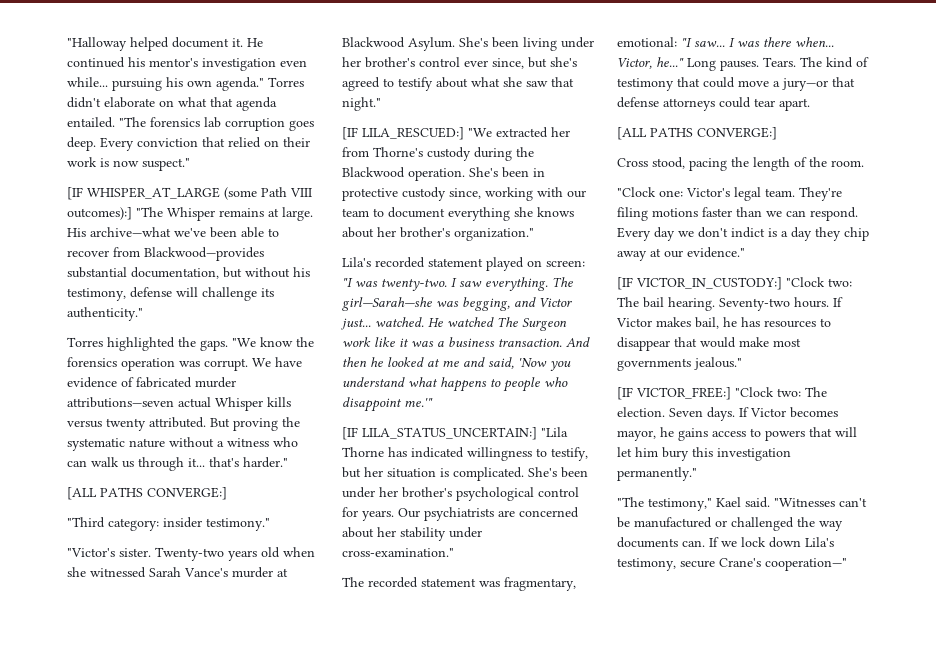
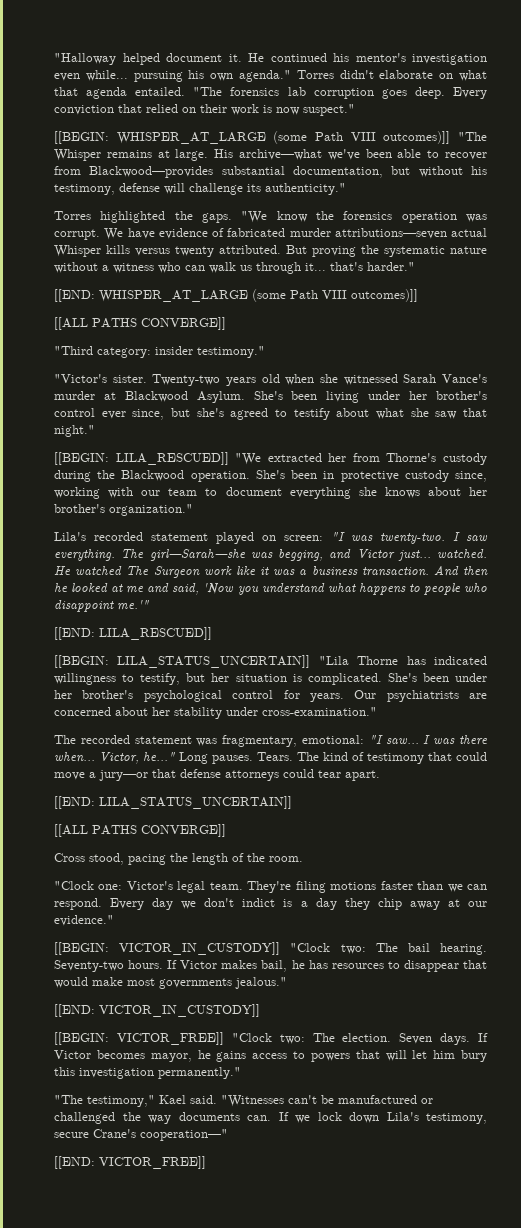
[67,187,312,200] [67,207,132,220] [IF WHISPER_AT_LARGE (some Path VIII outcomes):] -> [54,131,451,144] [[BEGIN: WHISPER_AT_LARGE (some Path VIII outcomes)]]
[67,487,227,500] [ALL PATHS CONVERGE:] -> [54,289,418,302] [54,317,226,330] [[END: WHISPER_AT_LARGE (some Path VIII outcomes)]] // [[ALL PATHS CONVERGE]]
[342,127,464,140] [IF LILA_RESCUED:] -> [54,452,229,465] [[BEGIN: LILA_RESCUED]]
[342,427,537,440] [IF LILA_STATUS_UNCERTAIN:] -> [54,627,212,640] [54,655,311,668] [[END: LILA_RESCUED]] // [[BEGIN: LILA_STATUS_UNCERTAIN]]
[617,127,777,140] [ALL PATHS CONVERGE:] -> [54,796,292,809] [54,824,226,837] [[END: LILA_STATUS_UNCERTAIN]] // [[ALL PATHS CONVERGE]]
[617,277,782,290] [IF VICTOR_IN_CUSTODY:] -> [54,942,281,955] [[BEGIN: VICTOR_IN_CUSTODY]]
[617,387,731,400] [IF VICTOR_FREE:] -> [54,1004,260,1017] [54,1032,224,1045] [[END: VICTOR_IN_CUSTODY]] // [[BEGIN: VICTOR_FREE]]
(847, 564) none -> [54,1156,206,1169] // [[END: VICTOR_FREE]]

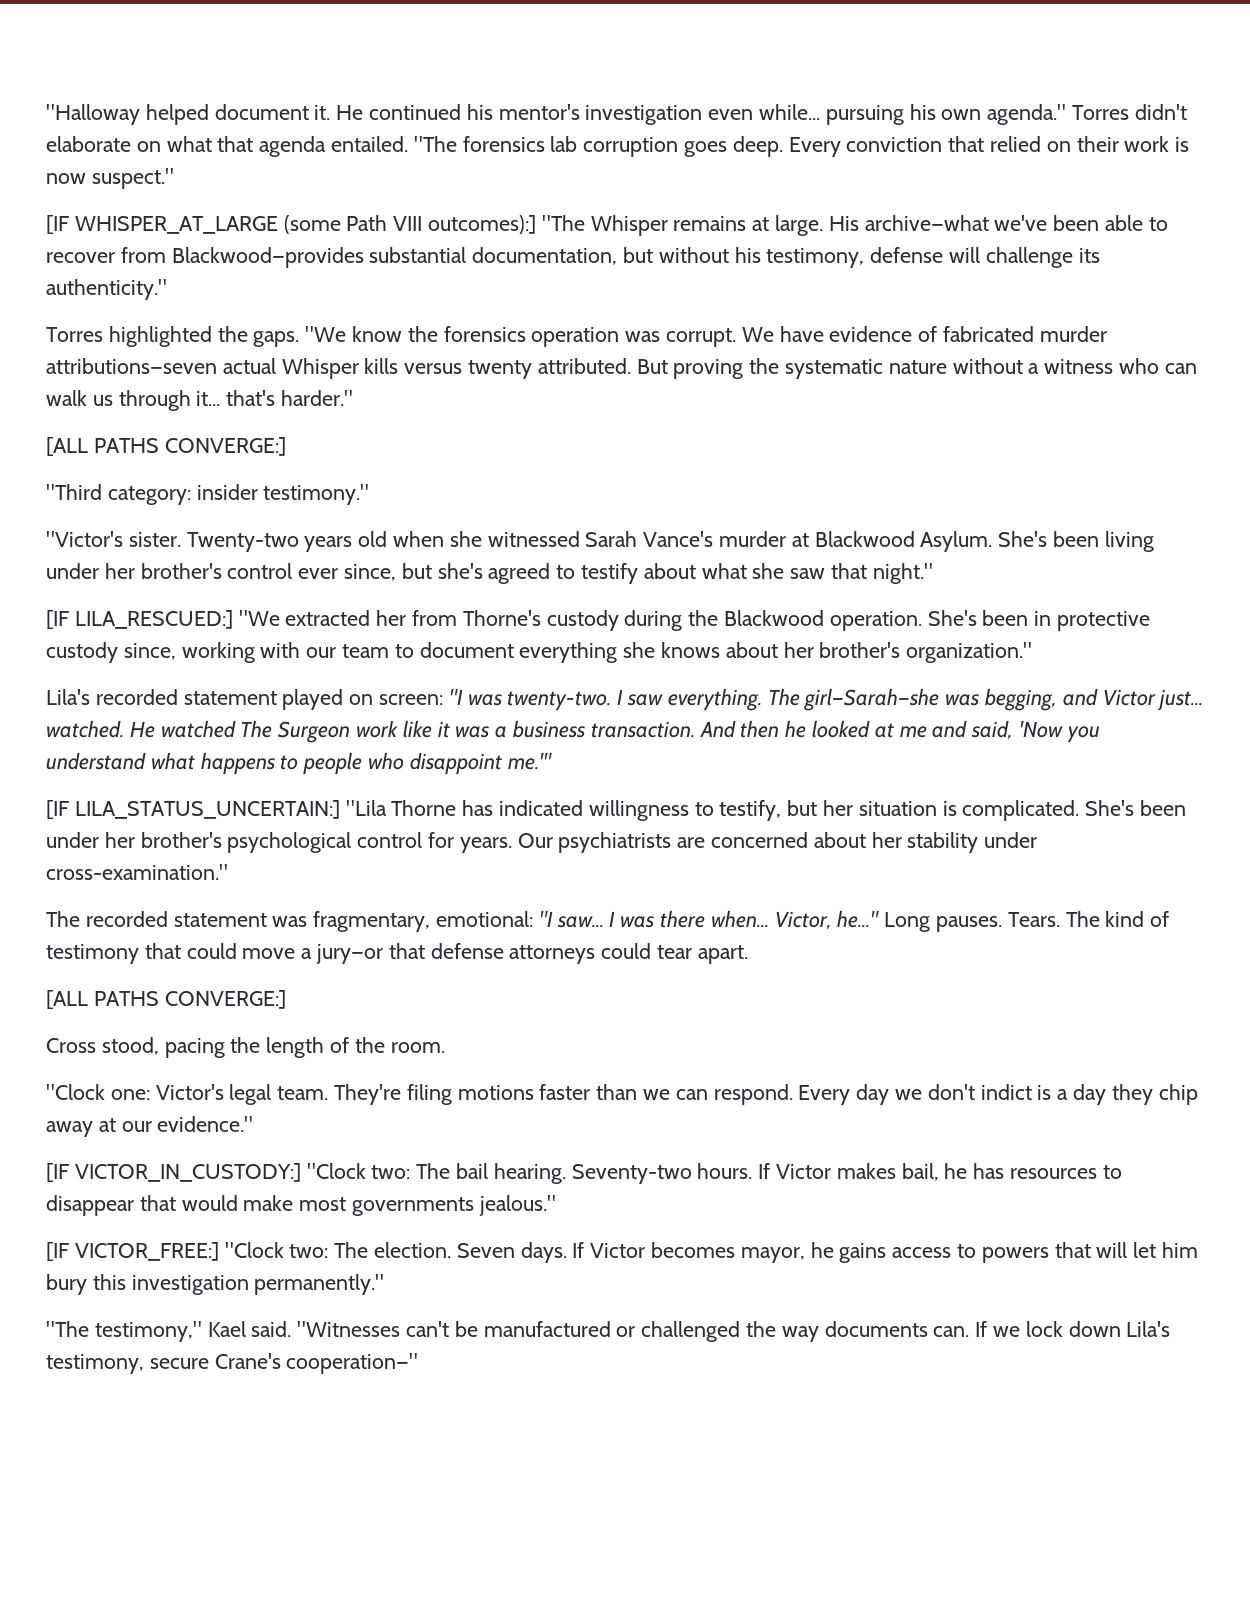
[54,131,451,144] [[BEGIN: WHISPER_AT_LARGE (some Path VIII outcomes)]] -> [46,215,537,234] [IF WHISPER_AT_LARGE (some Path VIII outcomes):]
[54,289,418,302] [54,317,226,330] [[END: WHISPER_AT_LARGE (some Path VIII outcomes)]] // [[ALL PATHS CONVERGE]] -> [46,437,286,456] [ALL PATHS CONVERGE:]
[54,452,229,465] [[BEGIN: LILA_RESCUED]] -> [46,610,233,629] [IF LILA_RESCUED:]
[54,627,212,640] [54,655,311,668] [[END: LILA_RESCUED]] // [[BEGIN: LILA_STATUS_UNCERTAIN]] -> [46,800,340,819] [IF LILA_STATUS_UNCERTAIN:]
[54,796,292,809] [54,824,226,837] [[END: LILA_STATUS_UNCERTAIN]] // [[ALL PATHS CONVERGE]] -> [46,990,286,1009] [ALL PATHS CONVERGE:]
[54,942,281,955] [[BEGIN: VICTOR_IN_CUSTODY]] -> [46,1163,301,1182] [IF VICTOR_IN_CUSTODY:]
[54,1004,260,1017] [54,1032,224,1045] [[END: VICTOR_IN_CUSTODY]] // [[BEGIN: VICTOR_FREE]] -> [46,1242,219,1261] [IF VICTOR_FREE:]
[54,1156,206,1169] // [[END: VICTOR_FREE]] -> (419, 1363) none

